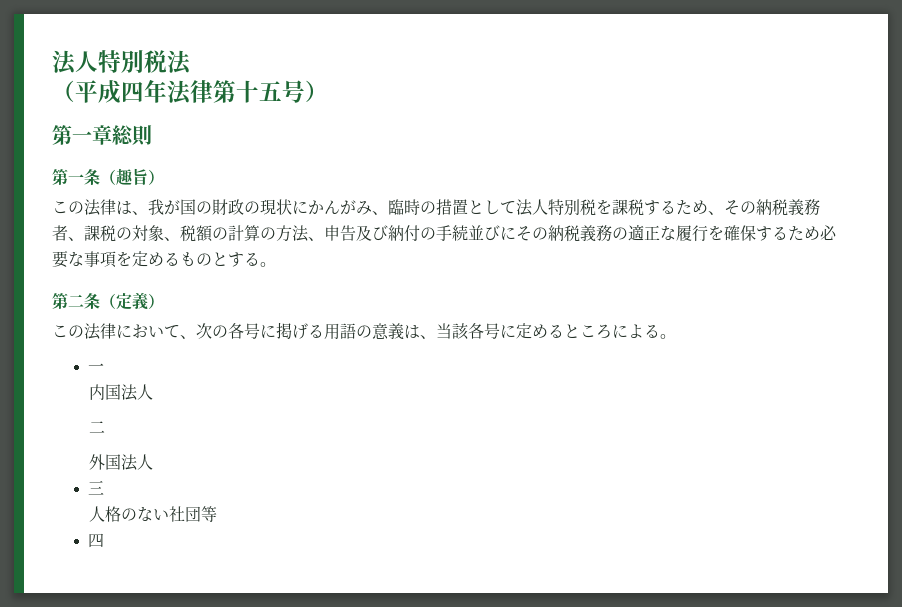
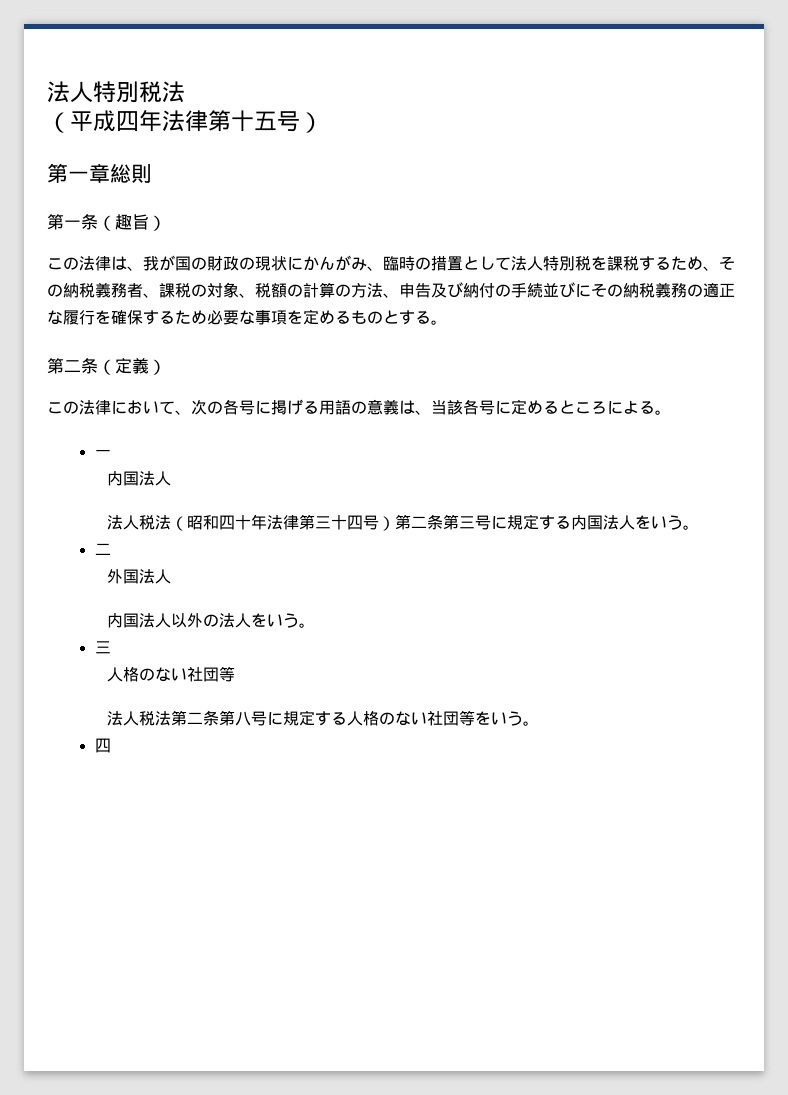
[89,421,106,433] [89,454,154,471] 二 // 外国法人 -> [107,514,700,531] [94,543,111,555] [107,569,172,584] [107,613,316,628] 法人税法（昭和四十年法律第三十四号）第二条第三号に規定する内国法人をいう。 // 二 // 外国法人 // 内国法人以外の法人をいう。
(218, 514) none -> [107,710,540,726] // 法人税法第二条第八号に規定する人格のない社団等をいう。

